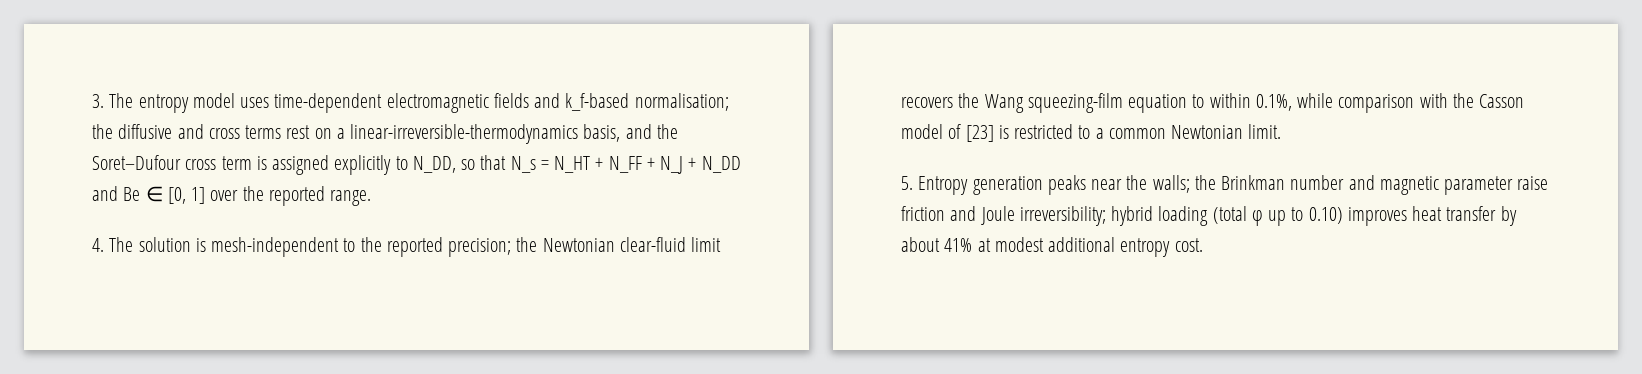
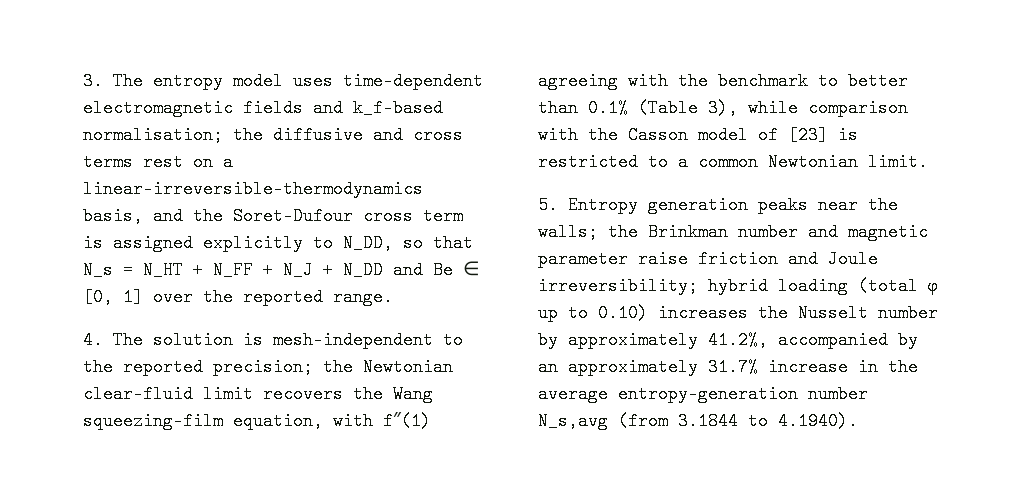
[1128,93,1292,113] equation to within 0.1%, -> [233,412,431,430] [538,72,908,90] [538,99,738,117] equation, with f″(1) agreeing with the benchmark to better than 0.1% (Table 3),
[1347,206,1517,226] [901,237,1203,257] improves heat transfer by about 41% at modest additional entropy cost. -> [658,304,938,322] [538,331,918,349] [538,358,918,376] [538,385,868,403] [538,412,858,430] increases the Nusselt number by approximately 41.2%, accompanied by an approximately 31.7% increase in the average entropy-generation number N_s,avg (from 3.1844 to 4.1940).

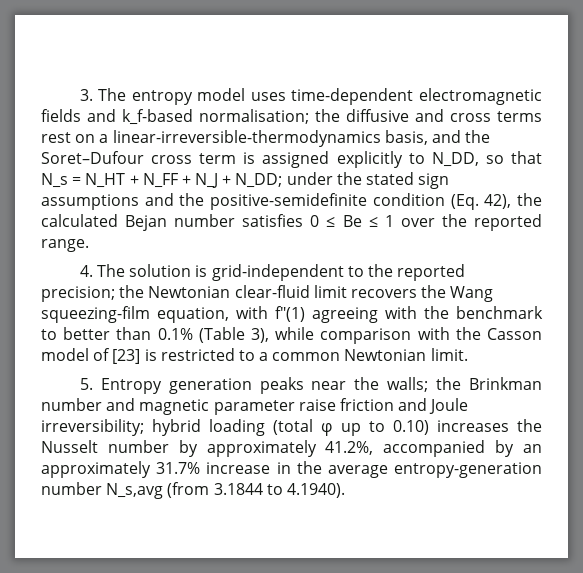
[343,261,480,279] [83,288,143,306] N_DD and Be ∈ [0, 1] -> [235,172,450,189] [41,193,542,210] [41,214,394,231] N_DD; under the stated sign assumptions and the positive-semidefinite condition (Eq. 42), the calculated Bejan number satisfies 0 ≤ Be ≤ 1
[273,331,433,349] mesh-independent -> [211,264,344,281] grid-independent

